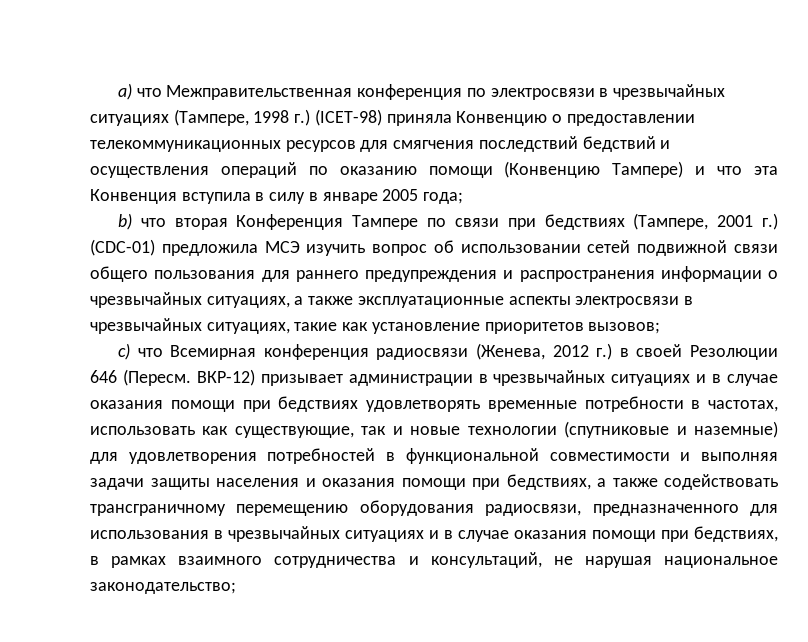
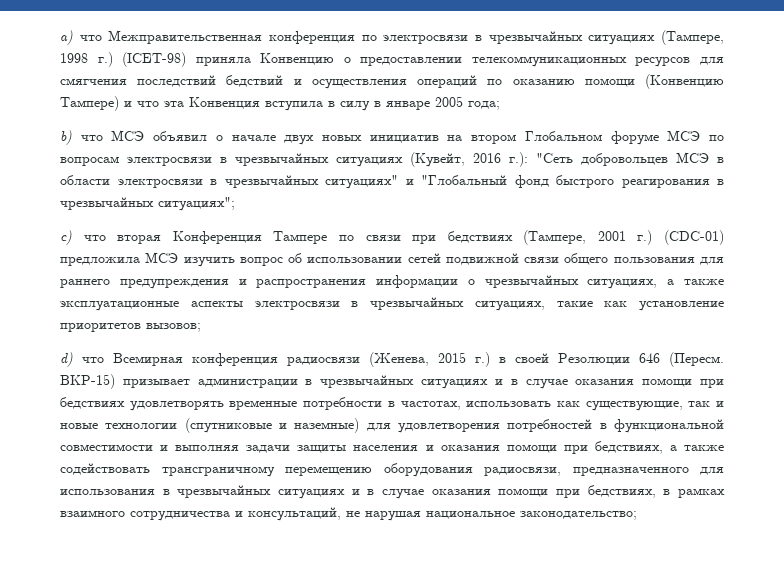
(166, 222) none -> [111,130,724,145] [60,152,724,167] [60,175,724,189] [60,197,235,211] [60,230,106,245] МСЭ объявил о начале двух новых инициатив на втором Глобальном форуме МСЭ по вопросам электросвязи в чрезвычайных ситуациях (Кувейт, 2016 г.): "Сеть добровольцев МСЭ в области электросвязи в чрезвычайных ситуациях" и "Глобальный фонд быстрого реагирования в чрезвычайных ситуациях"; // c) что
[117,343,130,360] с) -> [60,352,73,367] d)
[552,345,589,357] 2012 -> [438,352,466,363] 2015
[196,369,255,386] ВКР-12) -> [60,374,115,389] ВКР-15)

